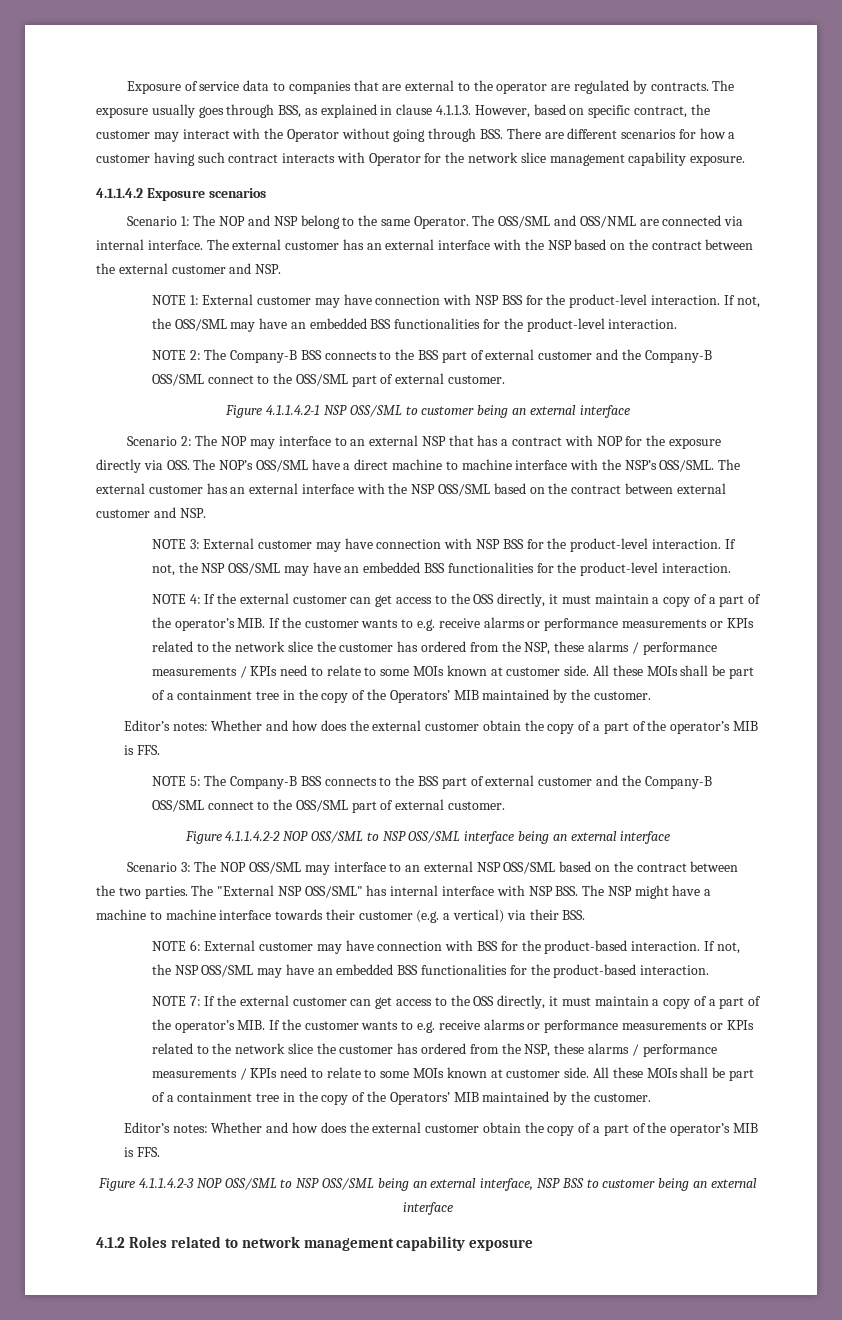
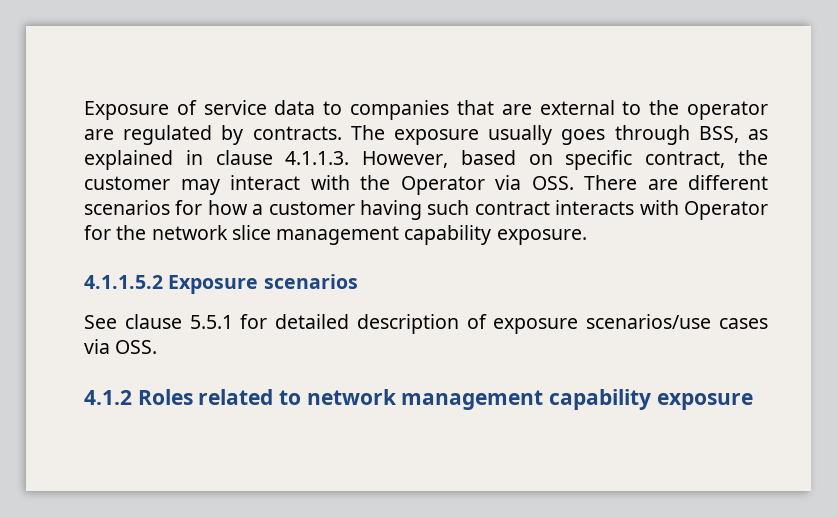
[341,128,504,142] without going through BSS. -> [495,175,574,190] via OSS.
[96,188,143,198] 4.1.1.4.2 -> [84,275,163,289] 4.1.1.5.2
[126,215,744,229] [96,239,754,250] [96,263,282,274] [151,294,760,308] [151,318,678,332] [151,349,712,363] [151,373,506,387] [225,405,630,418] [126,435,721,449] [96,459,741,473] [96,483,726,496] [96,507,206,518] [151,538,736,552] [151,562,731,576] [151,593,762,607] [151,617,754,631] [151,641,717,655] [151,665,754,679] [151,689,651,703] [123,720,758,734] [123,745,160,755] [151,775,712,789] [151,799,506,813] [184,831,671,844] [126,861,739,875] [96,885,712,899] [96,909,586,923] [151,940,740,954] [151,964,710,978] [151,995,762,1009] [151,1019,754,1033] [151,1043,717,1057] [151,1067,754,1081] [151,1091,651,1105] [123,1122,758,1136] [123,1147,160,1157] [98,1178,757,1191] [403,1202,453,1215] Scenario 1: The NOP and NSP belong to the same Operator. The OSS/SML and OSS/NML are connected via internal interface. The external customer has an external interface with the NSP based on the contract between the external customer and NSP. // NOTE 1: External customer may have connection with NSP BSS for the product-level interaction. If not, the OSS/SML may have an embedded BSS functionalities for the product-level interaction. // NOTE 2: The Company-B BSS connects to the BSS part of external customer and the Company-B OSS/SML connect to the OSS/SML part of external customer. // Figure 4.1.1.4.2-1 NSP OSS/SML to customer being an external interface // Scenario 2: The NOP may interface to an external NSP that has a contract with NOP for the exposure directly via OSS. The NOP’s OSS/SML have a direct machine to machine interface with the NSP’s OSS/SML. The external customer has an external interface with the NSP OSS/SML based on the contract between external customer and NSP. // NOTE 3: External customer may have connection with NSP BSS for the product-level interaction. If not, the NSP OSS/SML may have an embedded BSS functionalities for the product-level interaction. // NOTE 4: If the external customer can get access to the OSS directly, it must maintain a copy of a part of the operator’s MIB. If the customer wants to e.g. receive alarms or performance measurements or KPIs related to the network slice the customer has ordered from the NSP, these alarms / performance measurements / KPIs need to relate to some MOIs known at customer side. All these MOIs shall be part of a containment tree in the copy of the Operators’ MIB maintained by the customer. // Editor’s notes: Whether and how does the external customer obtain the copy of a part of the operator’s MIB is FFS. // NOTE 5: The Company-B BSS connects to the BSS part of external customer and the Company-B OSS/SML connect to the OSS/SML part of external customer. // Figure 4.1.1.4.2-2 NOP OSS/SML to NSP OSS/SML interface being an external interface // Scenario 3: The NOP OSS/SML may interface to an external NSP OSS/SML based on the contract between the two parties. The "External NSP OSS/SML" has internal interface with NSP BSS. The NSP might have a machine to machine interface towards their customer (e.g. a vertical) via their BSS. // NOTE 6: External customer may have connection with BSS for the product-based interaction. If not, the NSP OSS/SML may have an embedded BSS functionalities for the product-based interaction. // NOTE 7: If the external customer can get access to the OSS directly, it must maintain a copy of a part of the operator’s MIB. If the customer wants to e.g. receive alarms or performance measurements or KPIs related to the network slice the customer has ordered from the NSP, these alarms / performance measurements / KPIs need to relate to some MOIs known at customer side. All these MOIs shall be part of a containment tree in the copy of the Operators’ MIB maintained by the customer. // Editor’s notes: Whether and how does the external customer obtain the copy of a part of the operator’s MIB is FFS. // Figure 4.1.1.4.2-3 NOP OSS/SML to NSP OSS/SML being an external interface, NSP BSS to customer being an external interface -> [84,314,768,334] [84,339,158,354] See clause 5.5.1 for detailed description of exposure scenarios/use cases via OSS.

